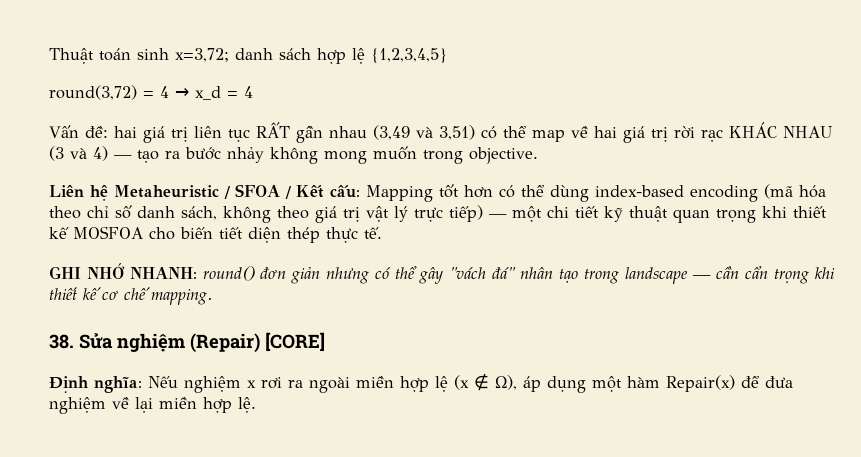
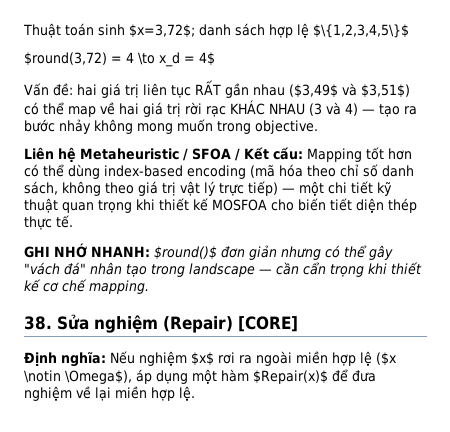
[175,48,229,62] x=3,72; -> [129,24,195,38] $x=3,72$;
[371,48,447,63] [49,85,189,100] {1,2,3,4,5} // round(3,72) = 4 → -> [313,24,409,38] [24,52,155,66] $\{1,2,3,4,5\}$ // $round(3,72) = 4 \to
[244,86,253,98] 4 -> [199,52,215,66] 4$
[372,125,475,140] (3,49 và 3,51) -> [289,83,410,98] ($3,49$ và $3,51$)
[203,266,255,281] round() -> [154,246,217,260] $round()$
[247,380,256,388] x -> [191,352,214,366] $x$
[454,373,517,391] (x ∉ Ω), -> [376,352,397,366] [24,370,132,384] ($x \notin \Omega$),
[666,375,735,392] Repair(x) -> [253,370,328,384] $Repair(x)$

